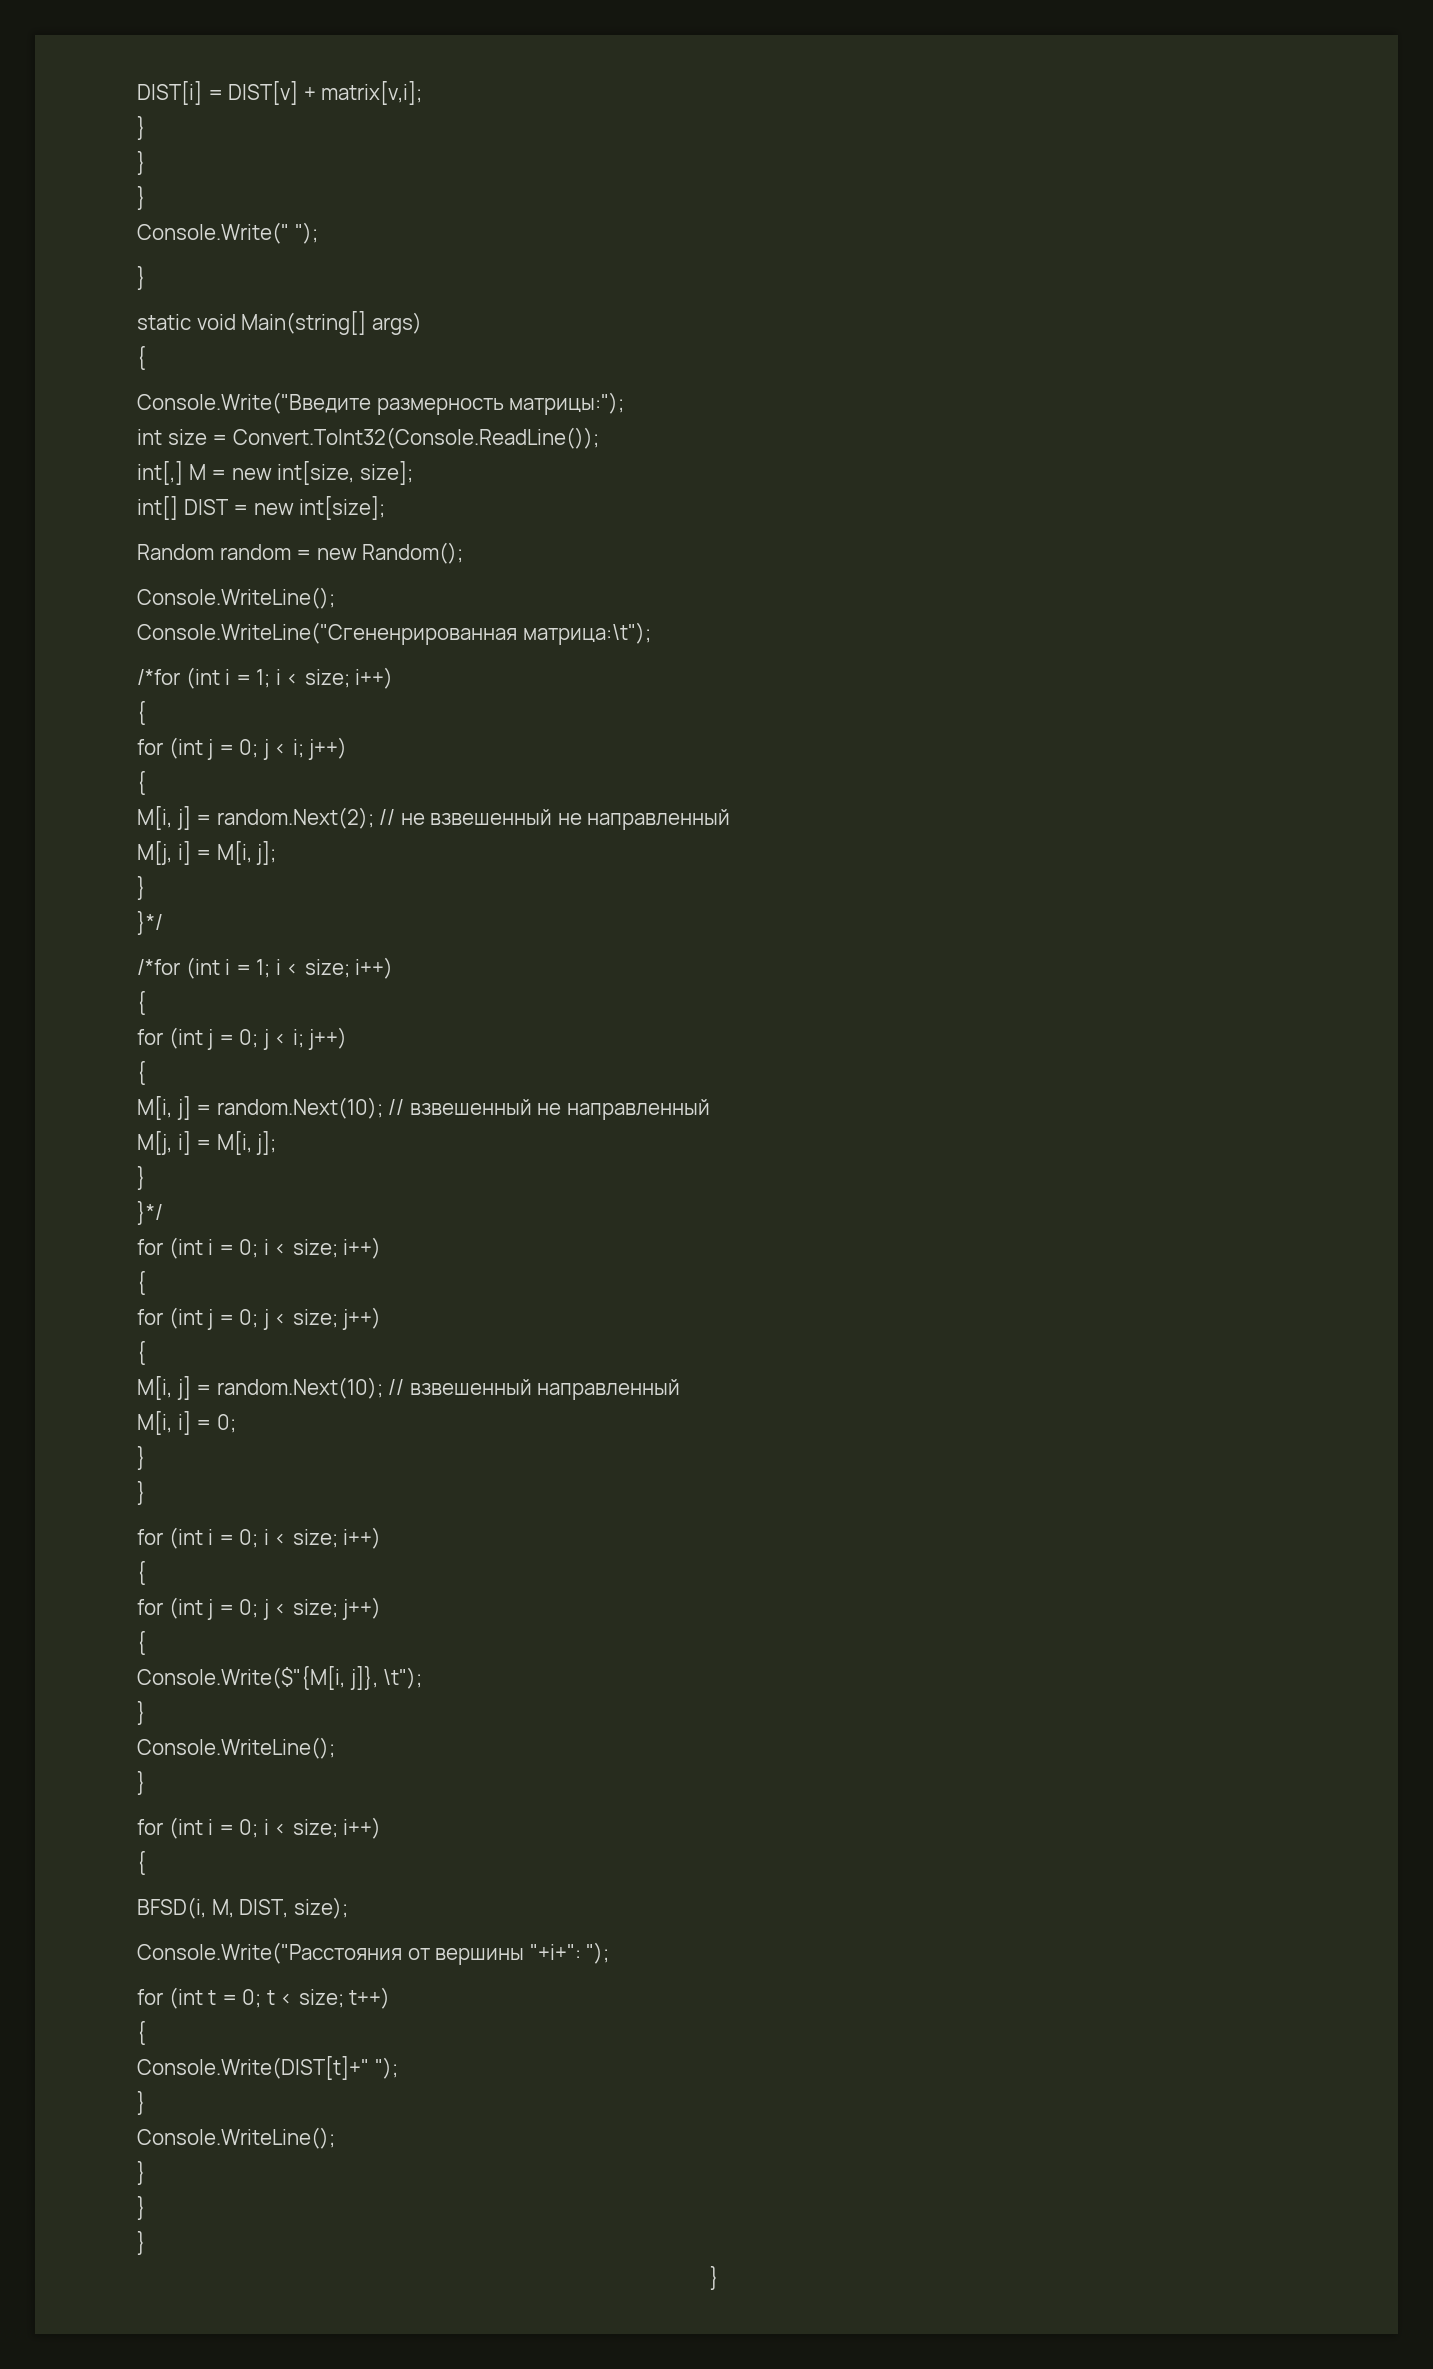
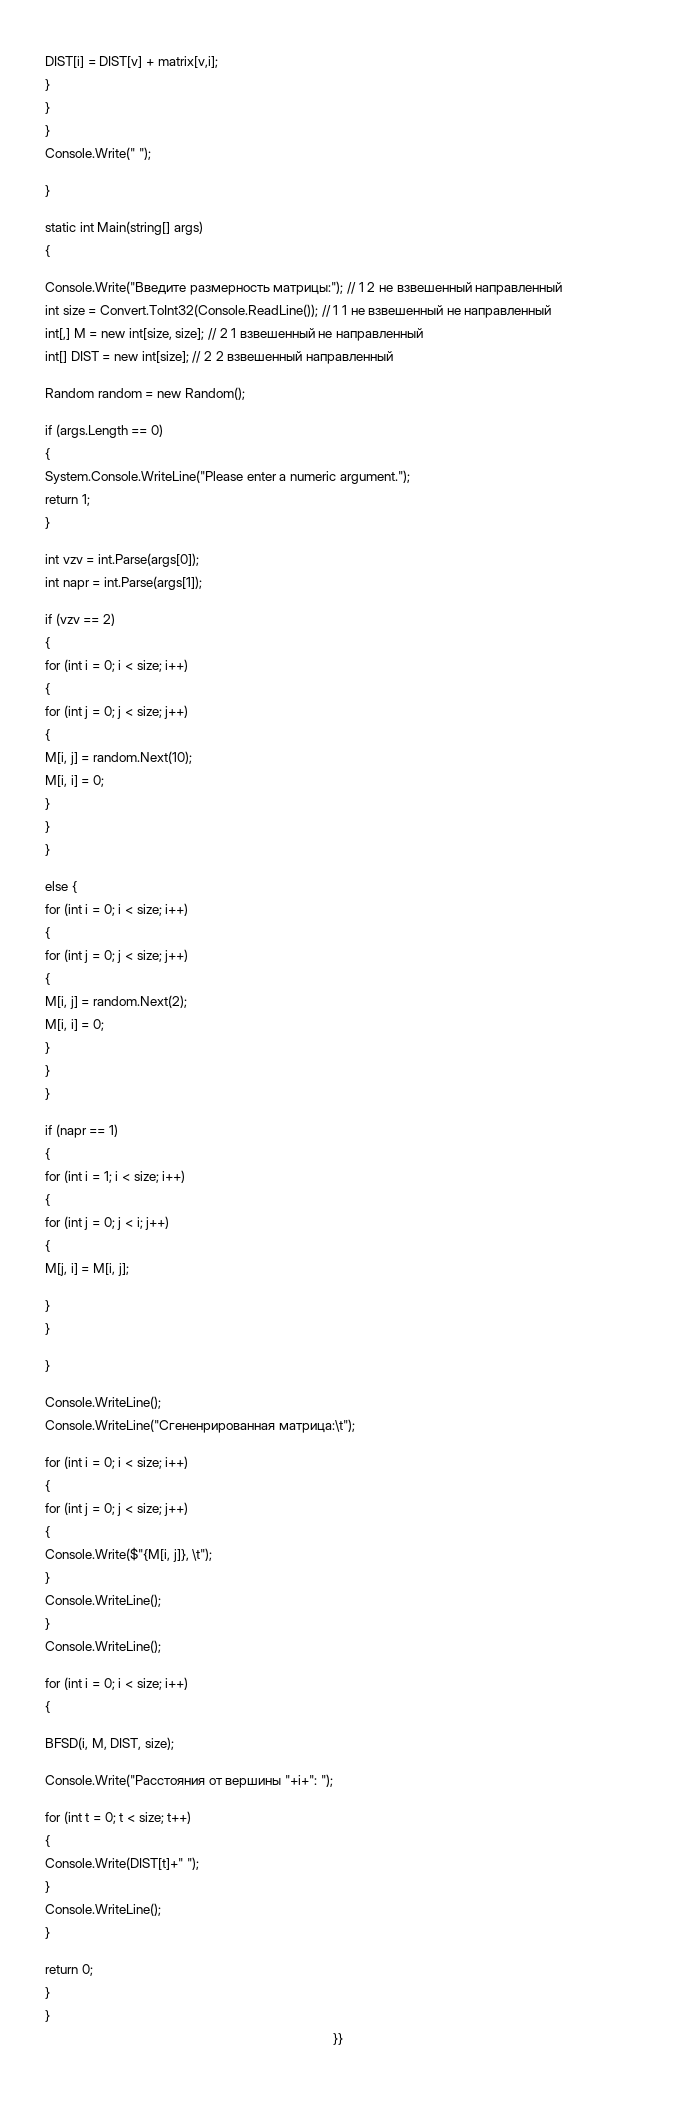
[196,314,236,330] void -> [79,222,94,232] int
[137,427,599,449] // int size = Convert.ToInt32(Console.ReadLine()); -> [346,282,563,295] [45,304,552,318] // 1 2 не взвешенный направленный // int size = Convert.ToInt32(Console.ReadLine()); // 1 1 не взвешенный не направленный
(413, 473) none -> [207,328,424,341] // 2 1 взвешенный не направленный
(386, 508) none -> [192,351,393,364] // 2 2 взвешенный направленный
[137,587,335,609] [137,622,651,645] [137,667,394,689] [137,701,146,725] [137,737,348,760] [137,771,146,795] [137,806,731,830] [137,841,277,865] [137,876,146,900] [137,911,163,935] [137,957,394,979] [137,991,146,1015] [137,1027,348,1050] [137,1061,146,1085] [137,1096,710,1120] [137,1131,277,1155] [137,1166,146,1190] [137,1201,163,1225] Console.WriteLine(); // Console.WriteLine("Сгененрированная матрица:\t"); // /*for (int i = 1; i < size; i++) // { // for (int j = 0; j < i; j++) // { // M[i, j] = random.Next(2); // не взвешенный не направленный // M[j, i] = M[i, j]; // } // }*/ // /*for (int i = 1; i < size; i++) // { // for (int j = 0; j < i; j++) // { // M[i, j] = random.Next(10); // взвешенный не направленный // M[j, i] = M[i, j]; // } // }*/ -> [45,424,163,438] [45,448,50,460] [45,470,410,484] [45,494,90,506] [45,517,50,529] [45,553,199,567] [45,576,202,590] [45,613,115,626] [45,637,50,649] if (args.Length == 0) // { // System.Console.WriteLine("Please enter a numeric argument."); // return 1; // } // int vzv = int.Parse(args[0]); // int napr = int.Parse(args[1]); // if (vzv == 2) // {
[388,1379,681,1400] [137,1411,236,1435] [137,1446,146,1470] [137,1481,146,1505] // взвешенный направленный // M[i, i] = 0; // } // } -> [45,775,104,787] [45,798,50,810] [45,821,50,833] [45,844,50,856] [45,881,77,893] [45,903,189,916] [45,927,50,939] [45,949,189,963] [45,973,50,985] [45,995,187,1009] [45,1019,104,1031] [45,1042,50,1054] [45,1065,50,1077] [45,1088,50,1100] [45,1124,118,1138] [45,1148,50,1160] [45,1170,186,1183] [45,1194,50,1206] [45,1216,170,1230] [45,1240,50,1252] [45,1263,129,1276] [45,1300,50,1312] [45,1323,50,1335] [45,1360,50,1372] [45,1396,161,1409] [45,1419,355,1433] // M[i, i] = 0; // } // } // } // else { // for (int i = 0; i < size; i++) // { // for (int j = 0; j < size; j++) // { // M[i, j] = random.Next(2); // M[i, i] = 0; // } // } // } // if (napr == 1) // { // for (int i = 1; i < size; i++) // { // for (int j = 0; j < i; j++) // { // M[j, i] = M[i, j]; // } // } // } // Console.WriteLine(); // Console.WriteLine("Сгененрированная матрица:\t");
(146, 1783) none -> [45,1640,161,1653] // Console.WriteLine();
[137,2196,146,2220] [137,2231,146,2255] [710,2266,719,2290] // } // } // } -> [45,1964,93,1976] [45,1987,50,1999] [45,2010,50,2022] [332,2033,343,2045] // return 0; // } // } // }}

